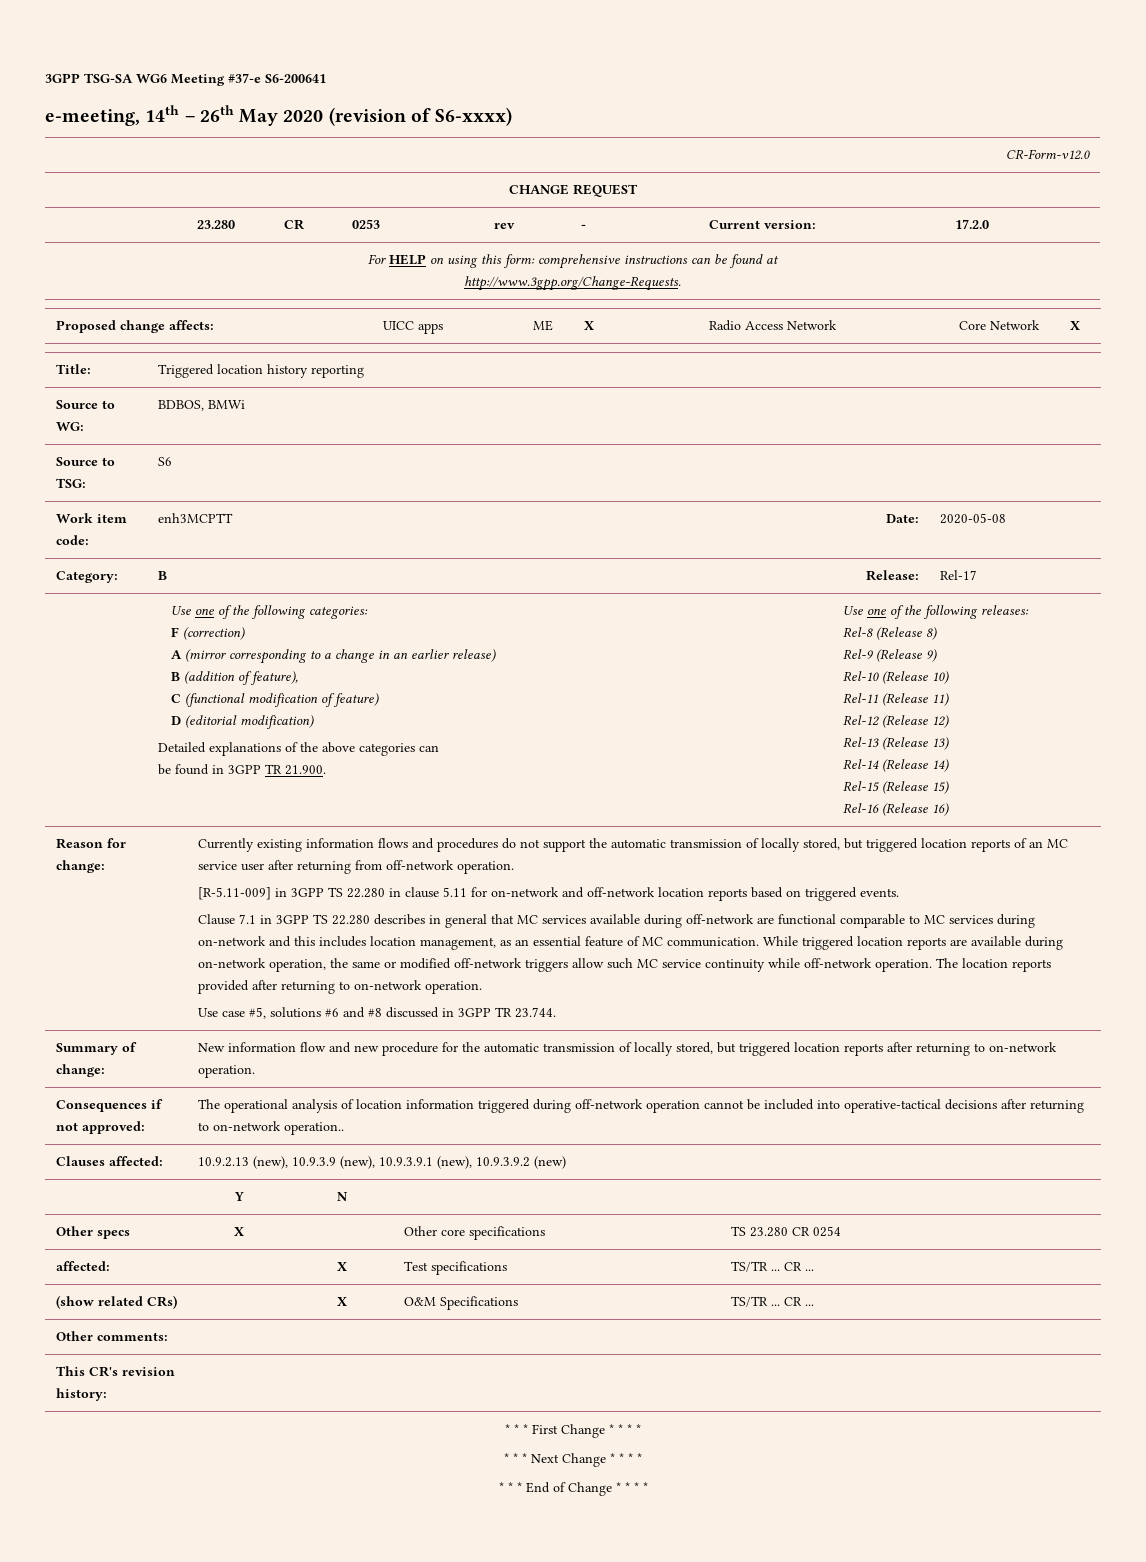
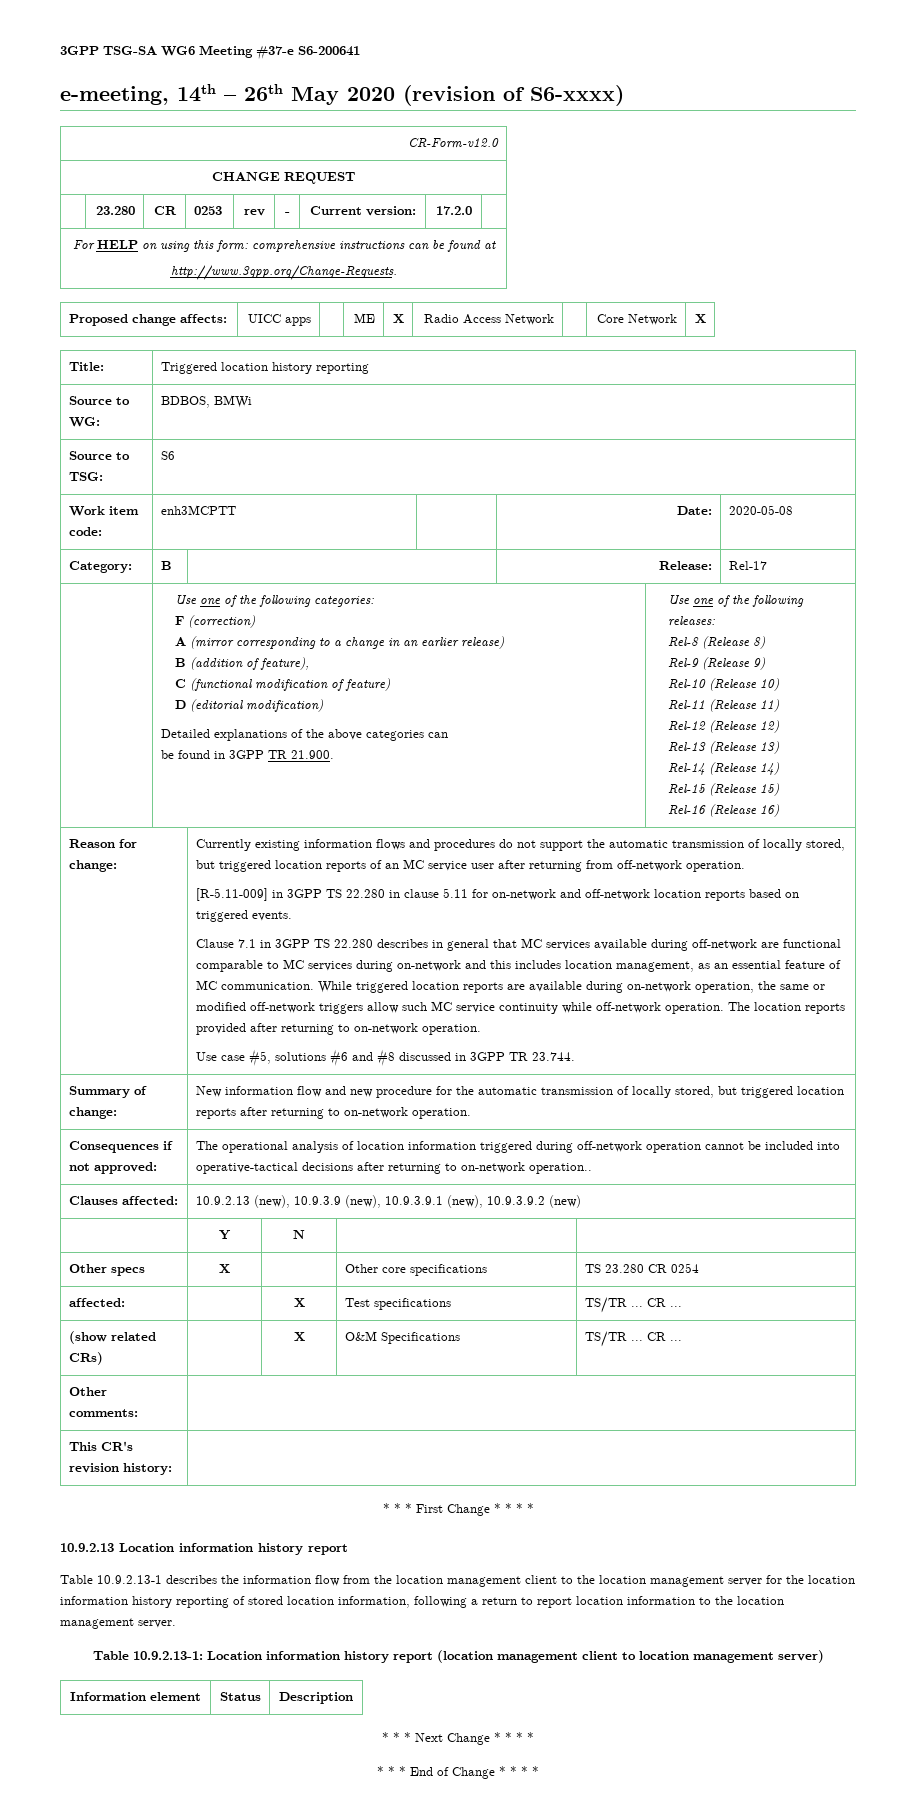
(641, 1429) none -> [60,1543,348,1555] [60,1575,855,1587] [60,1596,784,1608] [60,1618,176,1629] [92,1650,824,1663] [70,1692,201,1701] [219,1692,261,1701] [279,1692,353,1704] // 10.9.2.13 Location information history report // Table 10.9.2.13-1 describes the information flow from the location management client to the location management server for the location information history reporting of stored location information, following a return to report location information to the location management server. // Table 10.9.2.13-1: Location information history report (location management client to location management server) // Information element | Status | Description

